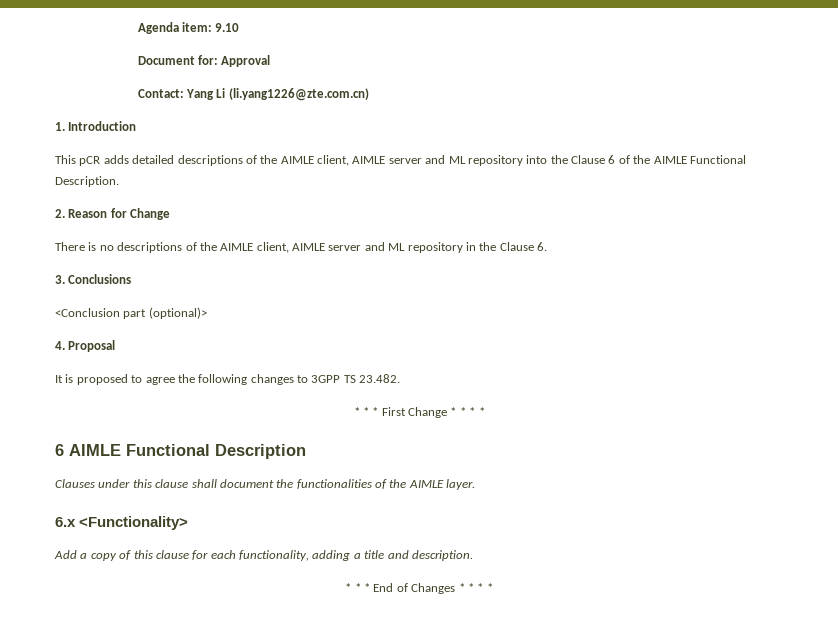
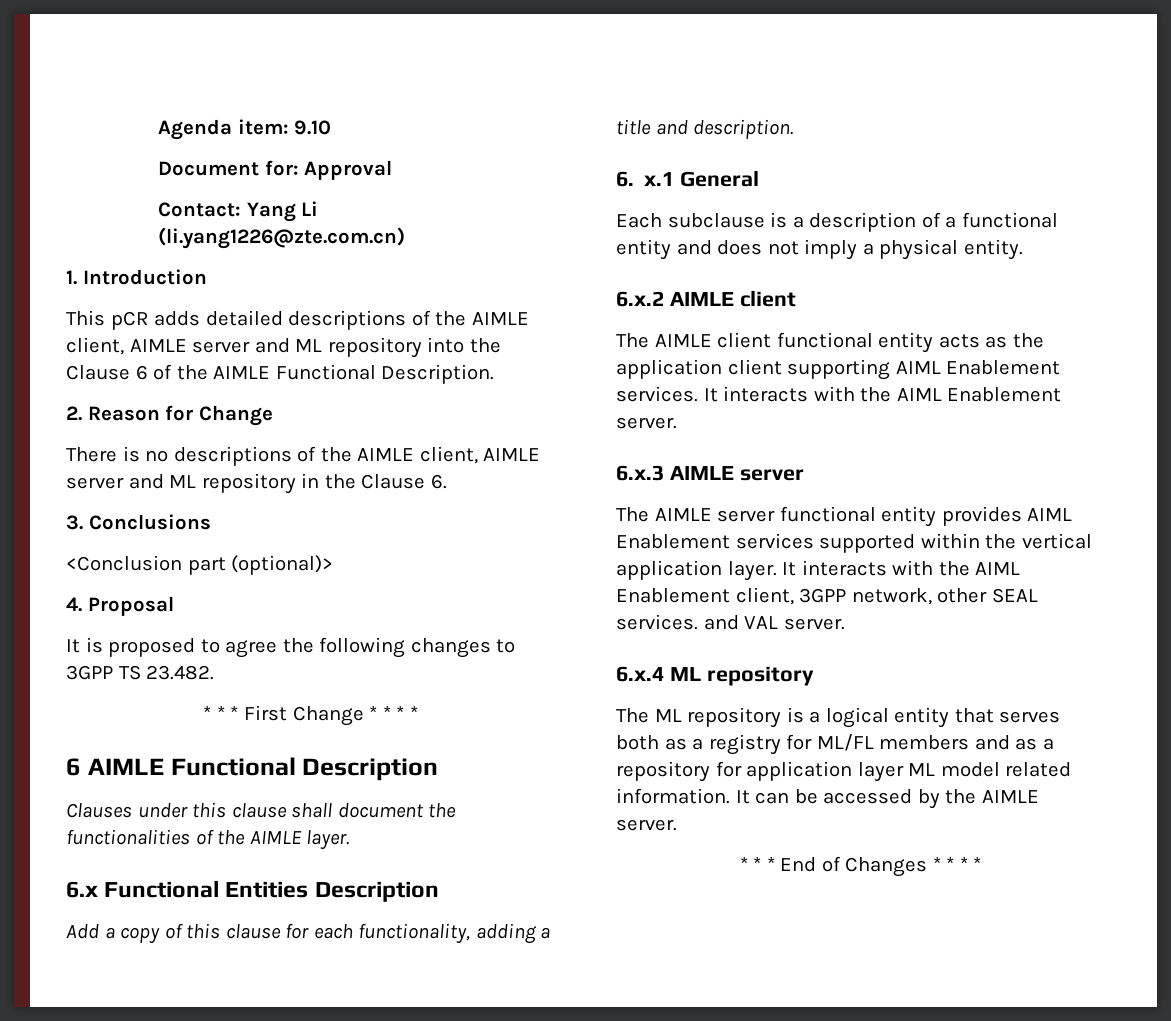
[79,516,189,530] <Functionality> -> [104,880,439,902] Functional Entities Description
(473, 555) none -> [616,170,760,187] [616,212,1058,232] [616,239,1023,260] [616,290,796,307] [616,332,1044,353] [616,359,1061,380] [616,386,1062,402] [616,417,677,429] [616,465,804,481] [616,506,1073,527] [616,533,1092,553] [616,560,1021,581] [616,587,1038,605] [616,614,845,630] [616,666,814,686] [616,707,1061,728] [616,734,1054,755] [616,761,1072,782] [616,788,1039,809] [616,819,677,831] // 6. x.1 General // Each subclause is a description of a functional entity and does not imply a physical entity. // 6.x.2 AIMLE client // The AIMLE client functional entity acts as the application client supporting AIML Enablement services. It interacts with the AIML Enablement server. // 6.x.3 AIMLE server // The AIMLE server functional entity provides AIML Enablement services supported within the vertical application layer. It interacts with the AIML Enablement client, 3GPP network, other SEAL services. and VAL server. // 6.x.4 ML repository // The ML repository is a logical entity that serves both as a registry for ML/FL members and as a repository for application layer ML model related information. It can be accessed by the AIMLE server.

